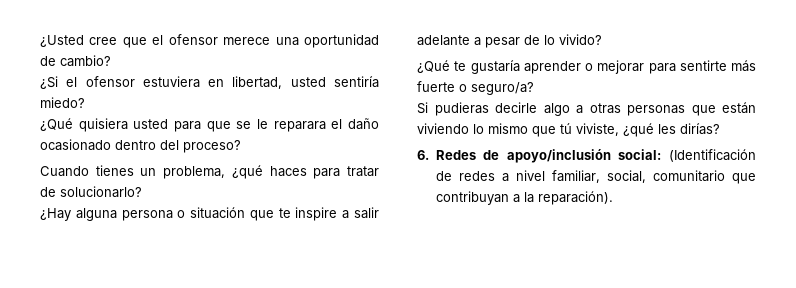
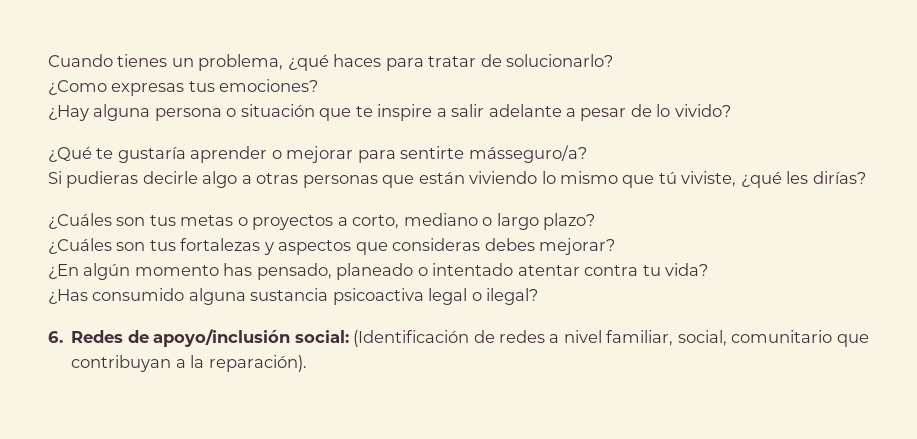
[40,34,379,48] [40,55,111,67] [40,76,379,90] [40,97,85,108] [40,118,379,132] [40,139,241,153] ¿Usted cree que el ofensor merece una oportunidad de cambio? // ¿Si el ofensor estuviera en libertad, usted sentiría miedo? // ¿Qué quisiera usted para que se le reparara el daño ocasionado dentro del proceso? // -> (48, 60) none
(142, 192) none -> [48,79,319,96] // ¿Como expresas tus emociones?
[731,60,756,72] [417,81,534,95] más fuerte o seguro/a? -> [468,145,587,163] másseguro/a?
(720, 129) none -> [48,213,596,230] [48,238,616,255] [48,263,709,280] [48,288,539,305] // ¿Cuáles son tus metas o proyectos a corto, mediano o largo plazo? // ¿Cuáles son tus fortalezas y aspectos que consideras debes mejorar? // ¿En algún momento has pensado, planeado o intentado atentar contra tu vida? // ¿Has consumido alguna sustancia psicoactiva legal o ilegal?

